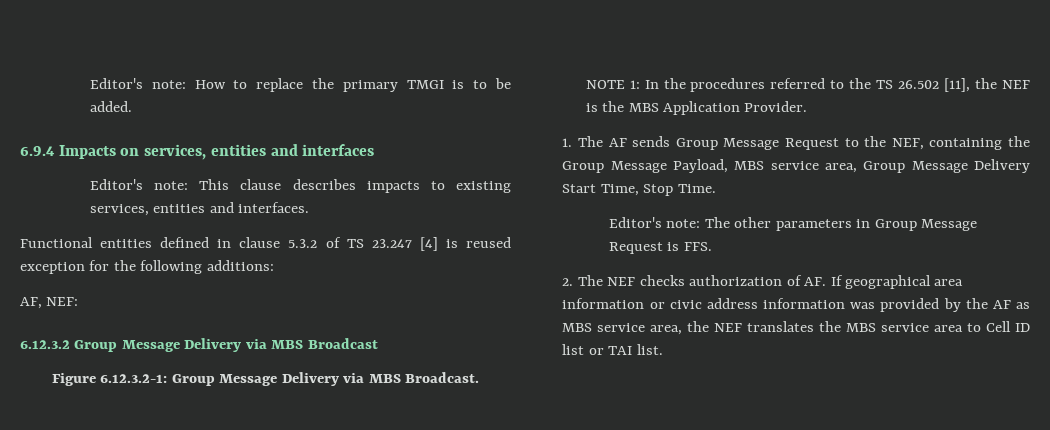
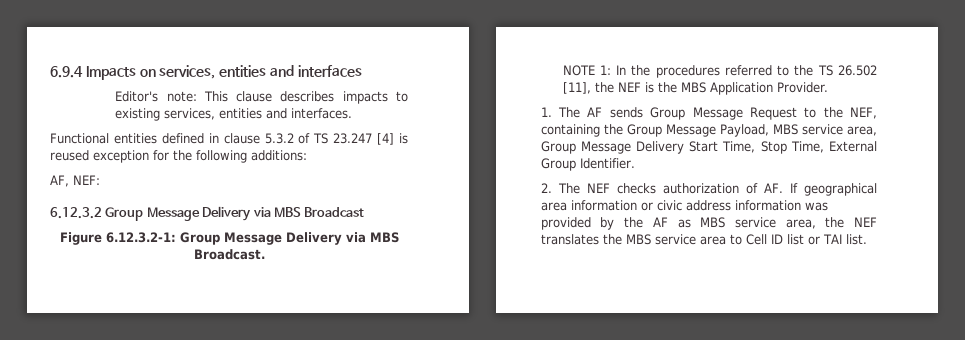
[89,78,511,92] [89,101,132,112] Editor's note: How to replace the primary TMGI is to be added. // -> (50, 72) none
[677,184,716,193] [608,217,978,231] [608,242,712,254] Time. // Editor's note: The other parameters in Group Message Request is FFS. -> [790,141,877,153] [540,158,635,171] Time, External Group Identifier.

